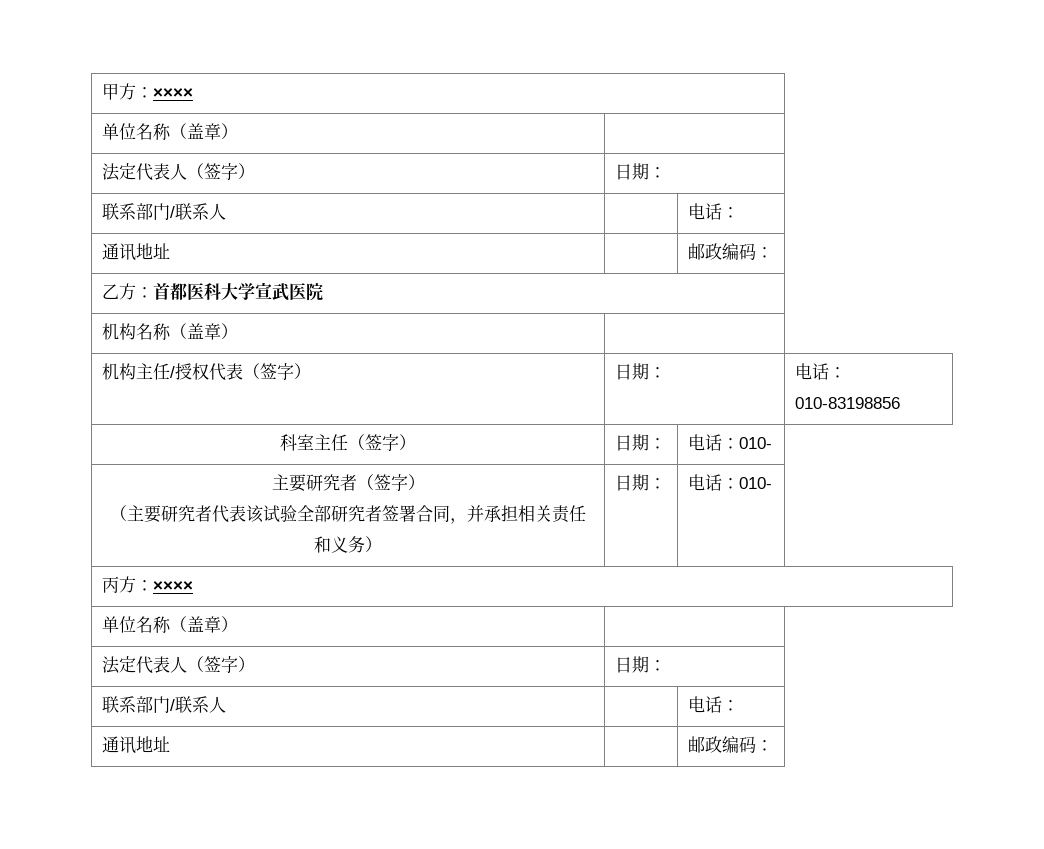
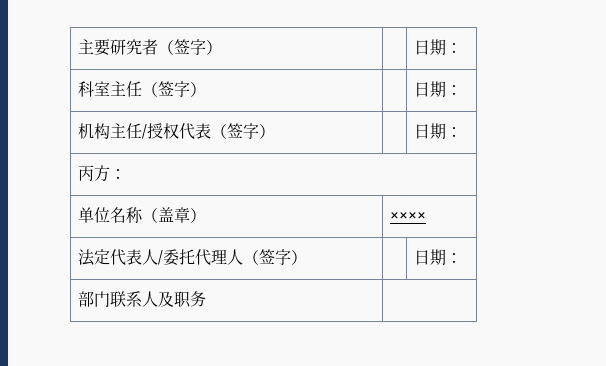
[102,83,194,100] [102,123,239,140] [102,163,256,181] [615,163,667,180] [102,203,227,220] [688,203,740,220] [102,243,171,261] [688,243,774,260] [102,282,324,301] [102,323,239,340] 甲方：×××× // 单位名称（盖章） | // 法定代表人（签字） | 日期： // 联系部门/联系人 | | 电话： // 通讯地址 | | 邮政编码： // 乙方：首都医科大学宣武医院 // 机构名称（盖章） | -> [77,39,222,56] [413,39,462,55] [77,81,206,97] [413,81,462,97] 主要研究者（签字） | | 日期： // 科室主任（签字） | | 日期：
[615,363,667,380] [795,363,847,380] [795,397,901,409] [280,434,416,451] [615,434,667,451] [688,434,773,451] [271,474,425,492] [110,505,586,524] [314,536,382,553] [615,474,667,491] [688,474,773,491] 日期： | 电话：010-83198856 // 科室主任（签字） | 日期： | 电话：010- // 主要研究者（签字） // （主要研究者代表该试验全部研究者签署合同，并承担相关责任和义务） | 日期： | 电话：010- -> [413,123,462,139] | 日期：
[153,581,194,591] [102,616,239,633] [102,656,256,674] [615,656,667,673] [102,696,227,713] [688,696,740,713] [102,736,171,754] [688,736,774,753] ×××× // 单位名称（盖章） | // 法定代表人（签字） | 日期： // 联系部门/联系人 | | 电话： // 通讯地址 | | 邮政编码： -> [77,207,206,223] [389,212,426,221] [77,249,307,266] [413,249,462,265] [77,291,206,308] // 单位名称（盖章） | ×××× // 法定代表人/委托代理人（签字） | | 日期： // 部门联系人及职务 |

